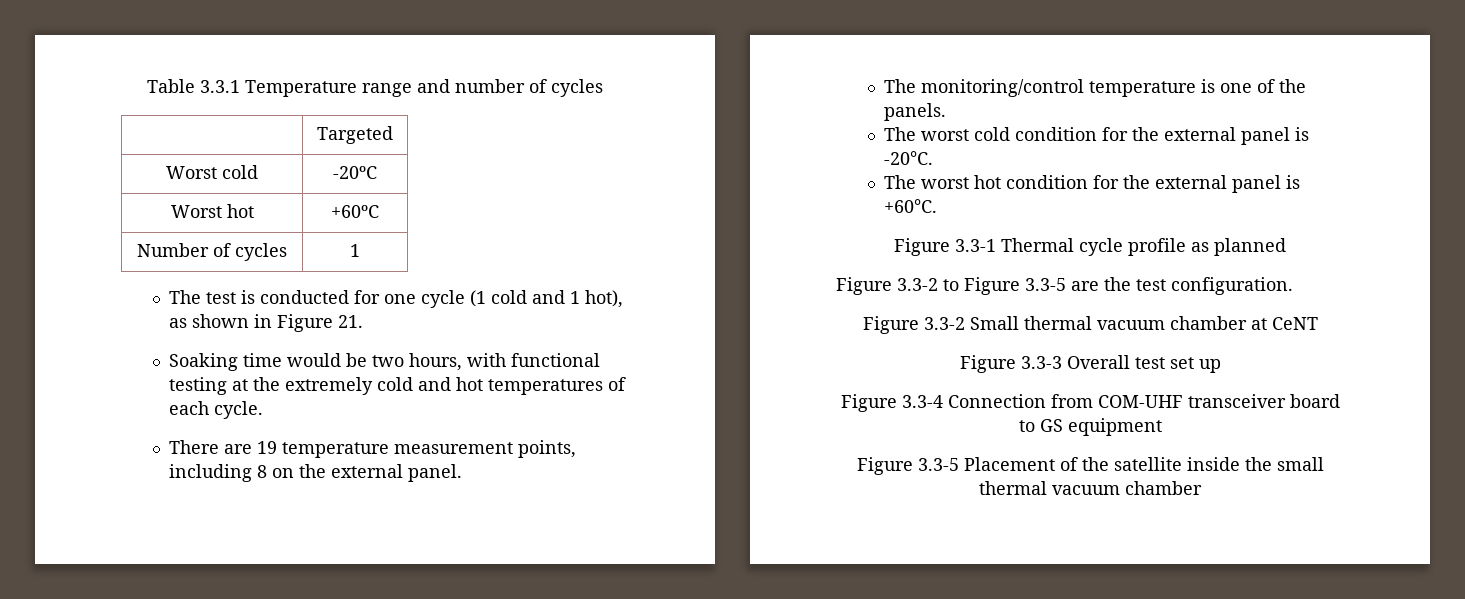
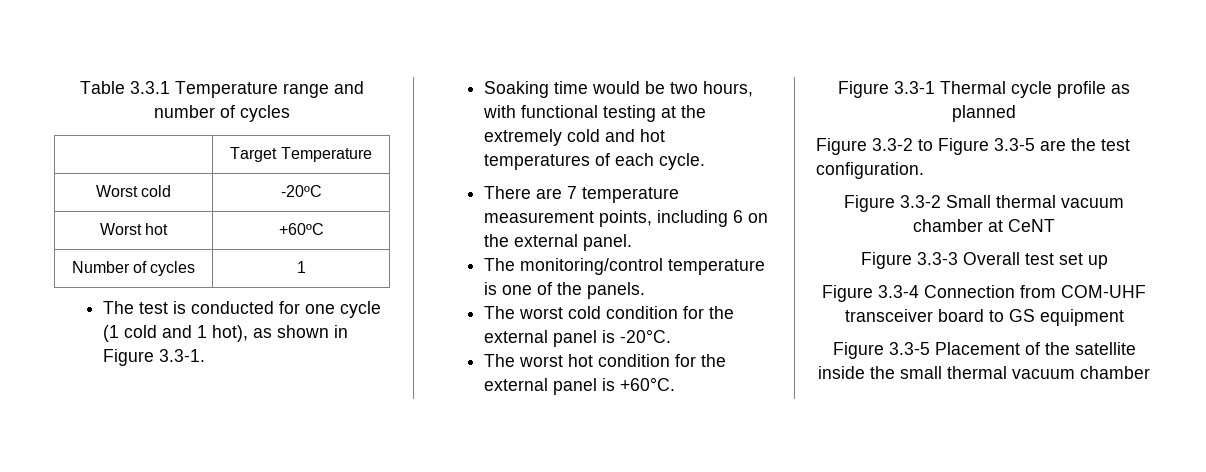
[317,126,393,144] Targeted -> [230,147,372,162] Target Temperature
[338,315,364,328] 21. -> [158,349,205,362] 3.3-1.
[257,441,278,454] 19 -> [566,186,577,199] 7
[257,465,268,478] 8 -> [732,210,743,223] 6

